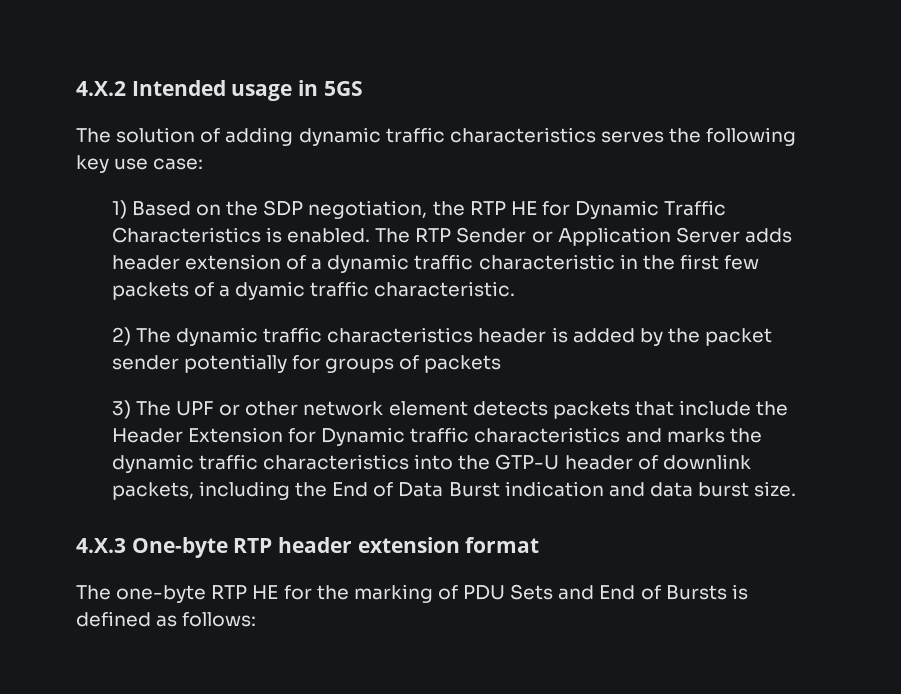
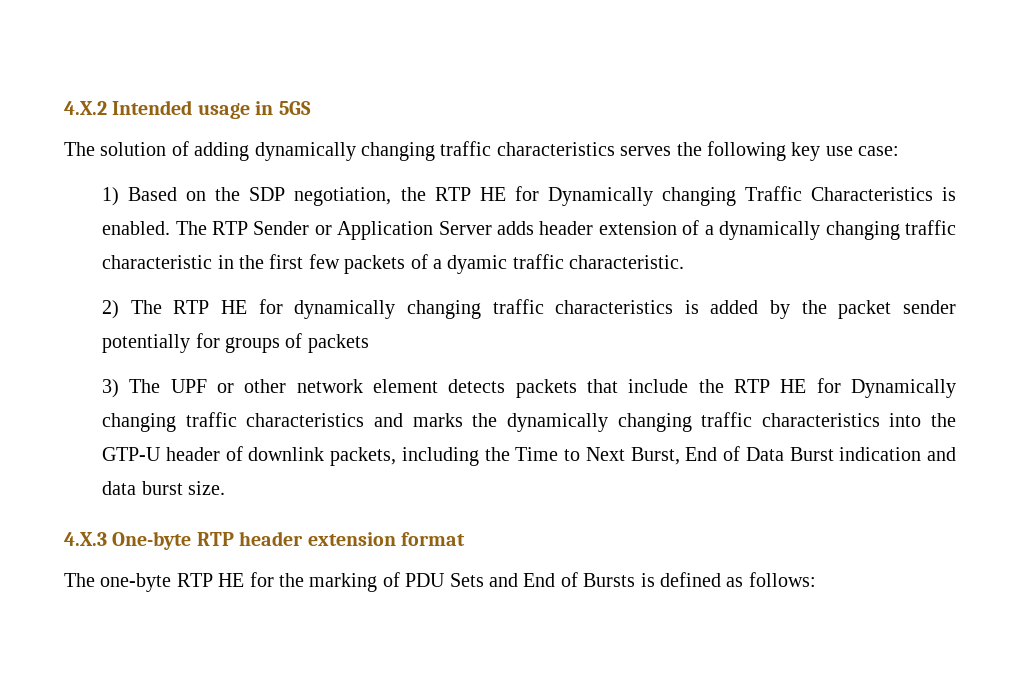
[298,127,381,146] dynamic -> [254,142,435,161] dynamically changing
[575,200,660,219] Dynamic -> [547,187,736,206] Dynamically changing
[327,254,410,273] dynamic -> [719,221,900,240] dynamically changing
[175,327,547,346] dynamic traffic characteristics header -> [173,299,674,319] RTP HE for dynamically changing traffic characteristics
[111,427,406,446] Header Extension for Dynamic -> [734,378,957,398] [102,413,177,432] RTP HE for Dynamically changing
[111,454,194,473] dynamic -> [506,413,692,432] dynamically changing
(327, 489) none -> [515,447,680,465] Time to Next Burst,

